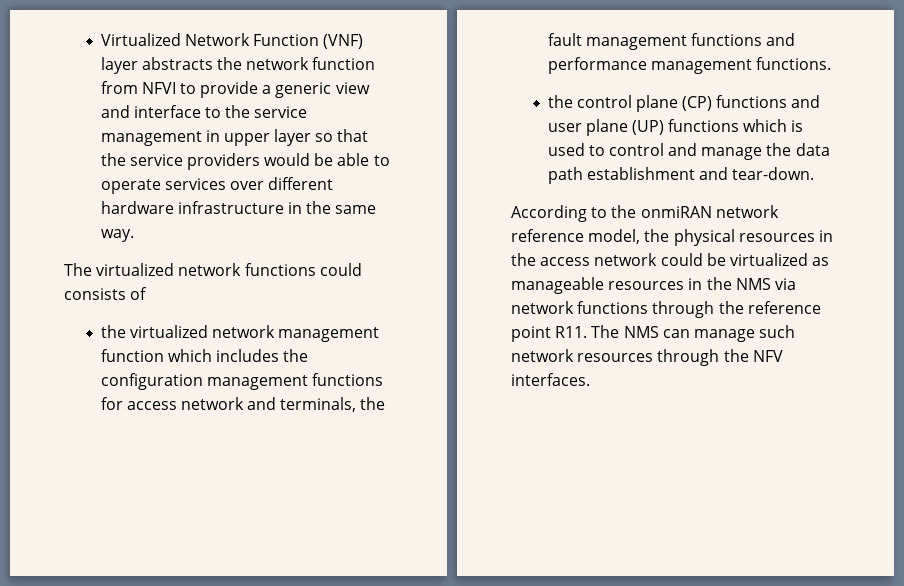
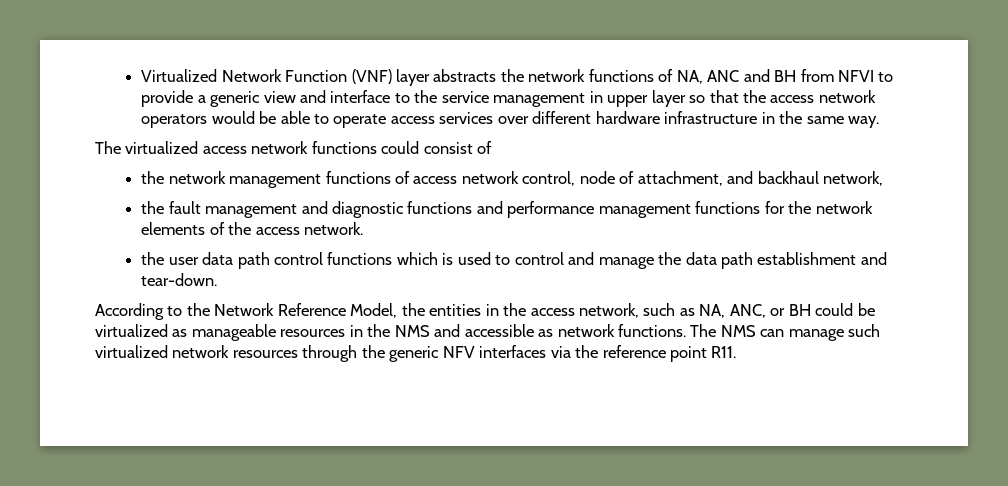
[312,57,376,70] function -> [588,69,797,84] functions of NA, ANC and BH
[129,153,260,170] service providers -> [770,90,876,103] [141,114,208,128] access network operators
(161, 186) none -> [390,116,435,124] access
(175, 269) none -> [202,146,247,154] access
[64,288,126,300] consists -> [423,142,473,154] consist
[129,325,208,338] virtualized -> (165, 177) none
[100,349,309,362] [100,373,383,390] [100,397,357,412] function which includes the configuration management functions for access network and terminals, -> [325,171,884,186] functions of access network control, node of attachment, and backhaul network, //
(687, 42) none -> [301,201,404,218] and diagnostic
[755,57,831,70] [547,95,821,112] [547,119,664,136] functions. // the control plane (CP) functions and user plane (UP) -> [695,201,873,214] [141,222,363,235] [141,252,323,269] functions for the network elements of the access network. // the user data path control
[640,205,779,218] [511,229,833,246] [511,253,658,266] onmiRAN network reference model, the physical resources in the access network -> [214,303,811,318] Network Reference Model, the entities in the access network, such as NA, ANC, or BH
[774,278,796,290] [511,301,821,318] [511,326,588,342] via network functions through the reference point R11. -> [434,324,687,337] and accessible as network functions.
(796, 331) none -> [95,345,168,358] virtualized
[752,350,783,362] [511,373,590,386] NFV interfaces. -> [389,345,737,362] generic NFV interfaces via the reference point R11.

